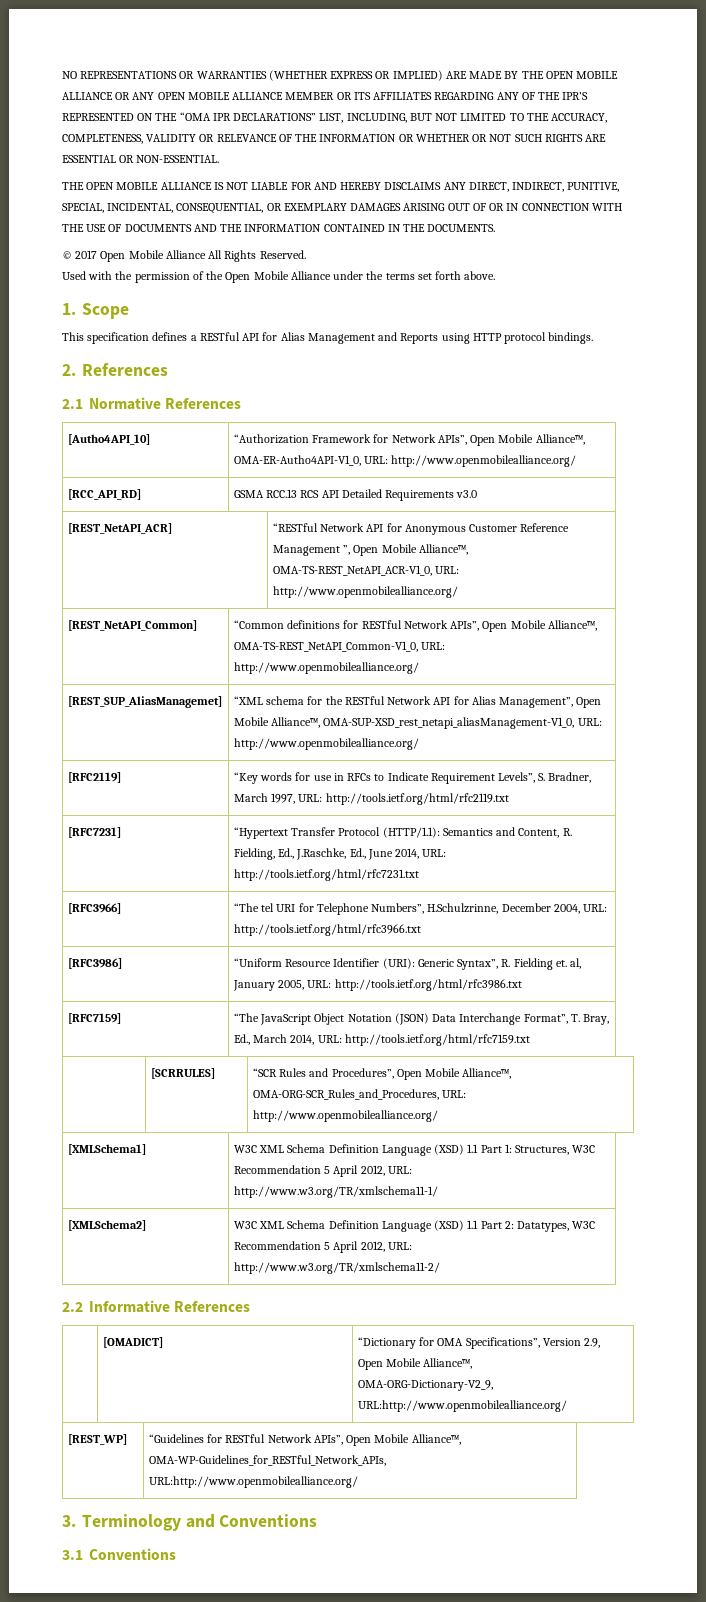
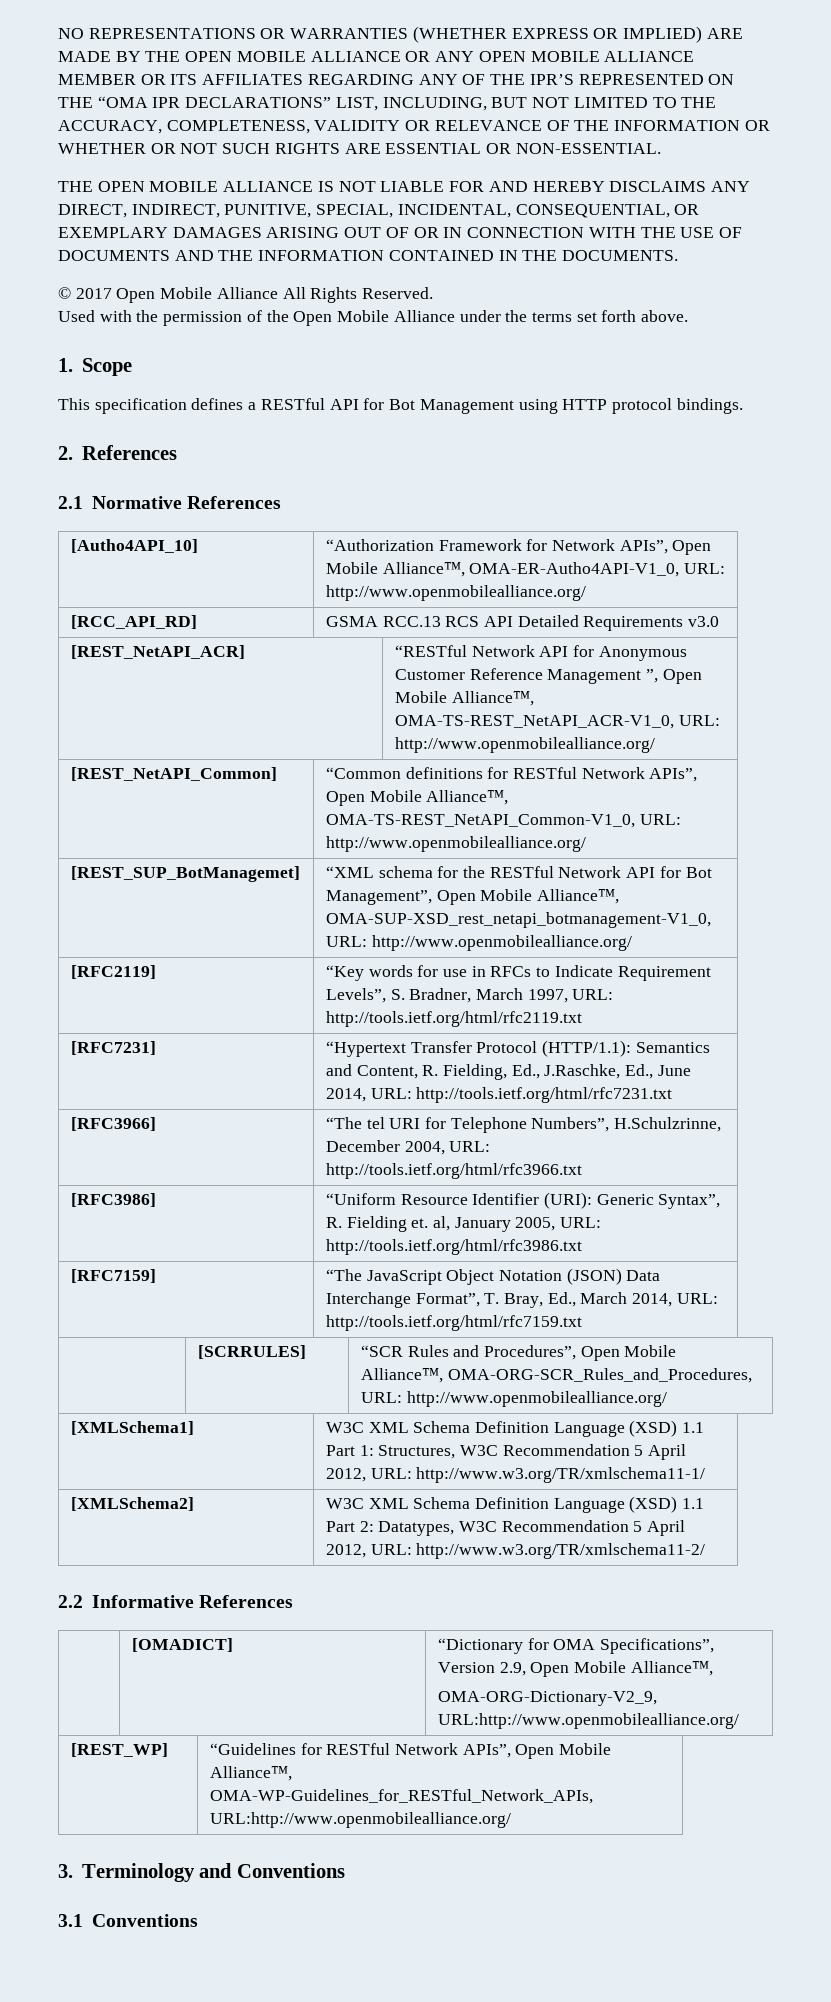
[280,332,439,344] Alias Management and Reports -> [389,399,514,414] Bot Management
[67,696,222,708] [REST_SUP_AliasManagemet] -> [70,866,300,882] [REST_SUP_BotManagemet]
[471,696,496,705] Alias -> [685,867,712,878] Bot
[323,717,575,729] OMA-SUP-XSD_rest_netapi_aliasManagement-V1_0, -> [325,912,711,928] OMA-SUP-XSD_rest_netapi_botmanagement-V1_0,

